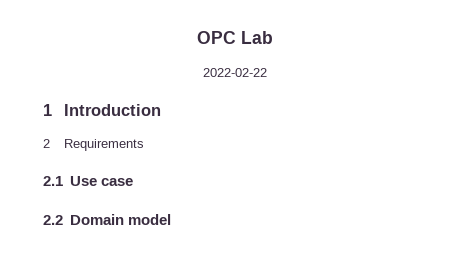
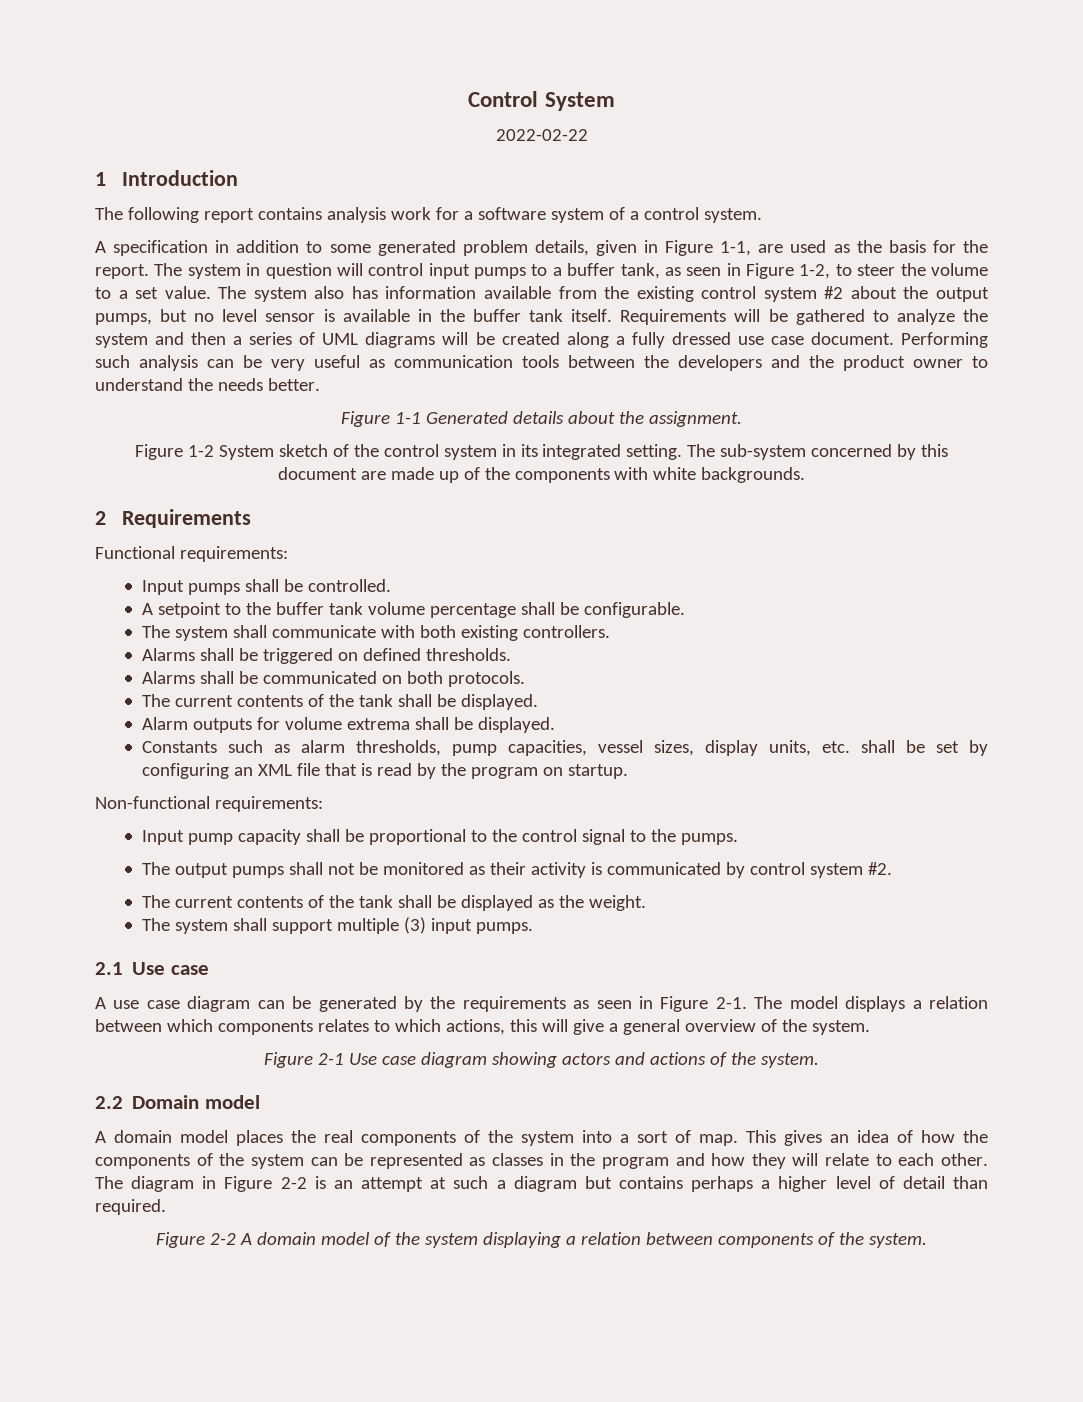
[197,31,273,44] OPC Lab -> [468,91,615,111] Control System
[43,139,145,151] [43,176,133,186] [43,214,171,225] 2 Requirements // 2.1 Use case // 2.2 Domain model -> [95,207,762,223] [95,240,988,256] [95,263,989,279] [95,286,989,302] [95,309,988,325] [95,332,988,348] [95,355,988,371] [95,378,320,391] [341,411,742,427] [134,444,949,460] [277,467,806,483] [95,509,251,528] [95,546,288,562] [141,579,391,595] [141,602,685,618] [141,625,610,641] [141,648,511,664] [141,671,525,687] [141,694,538,710] [141,717,555,733] [141,740,989,756] [141,763,628,779] [95,796,323,812] [141,829,738,845] [141,862,892,878] [141,895,646,911] [141,917,533,934] [95,962,209,975] [95,996,989,1012] [95,1019,870,1035] [264,1052,819,1068] [95,1095,260,1109] [95,1130,988,1146] [95,1153,989,1169] [95,1176,988,1192] [95,1199,166,1215] [156,1232,927,1248] The following report contains analysis work for a software system of a control system. // A specification in addition to some generated problem details, given in Figure 1-1, are used as the basis for the report. The system in question will control input pumps to a buffer tank, as seen in Figure 1-2, to steer the volume to a set value. The system also has information available from the existing control system #2 about the output pumps, but no level sensor is available in the buffer tank itself. Requirements will be gathered to analyze the system and then a series of UML diagrams will be created along a fully dressed use case document. Performing such analysis can be very useful as communication tools between the developers and the product owner to understand the needs better. // Figure 1-1 Generated details about the assignment. // Figure 1-2 System sketch of the control system in its integrated setting. The sub-system concerned by this document are made up of the components with white backgrounds. // 2 Requirements // Functional requirements: // Input pumps shall be controlled. // A setpoint to the buffer tank volume percentage shall be configurable. // The system shall communicate with both existing controllers. // Alarms shall be triggered on defined thresholds. // Alarms shall be communicated on both protocols. // The current contents of the tank shall be displayed. // Alarm outputs for volume extrema shall be displayed. // Constants such as alarm thresholds, pump capacities, vessel sizes, display units, etc. shall be set by configuring an XML file that is read by the program on startup. // Non-functional requirements: // Input pump capacity shall be proportional to the control signal to the pumps. // The output pumps shall not be monitored as their activity is communicated by control system #2. // The current contents of the tank shall be displayed as the weight. // The system shall support multiple (3) input pumps. // 2.1 Use case // A use case diagram can be generated by the requirements as seen in Figure 2-1. The model displays a relation between which components relates to which actions, this will give a general overview of the system. // Figure 2-1 Use case diagram showing actors and actions of the system. // 2.2 Domain model // A domain model places the real components of the system into a sort of map. This gives an idea of how the components of the system can be represented as classes in the program and how they will relate to each other. The diagram in Figure 2-2 is an attempt at such a diagram but contains perhaps a higher level of detail than required. // Figure 2-2 A domain model of the system displaying a relation between components of the system.

